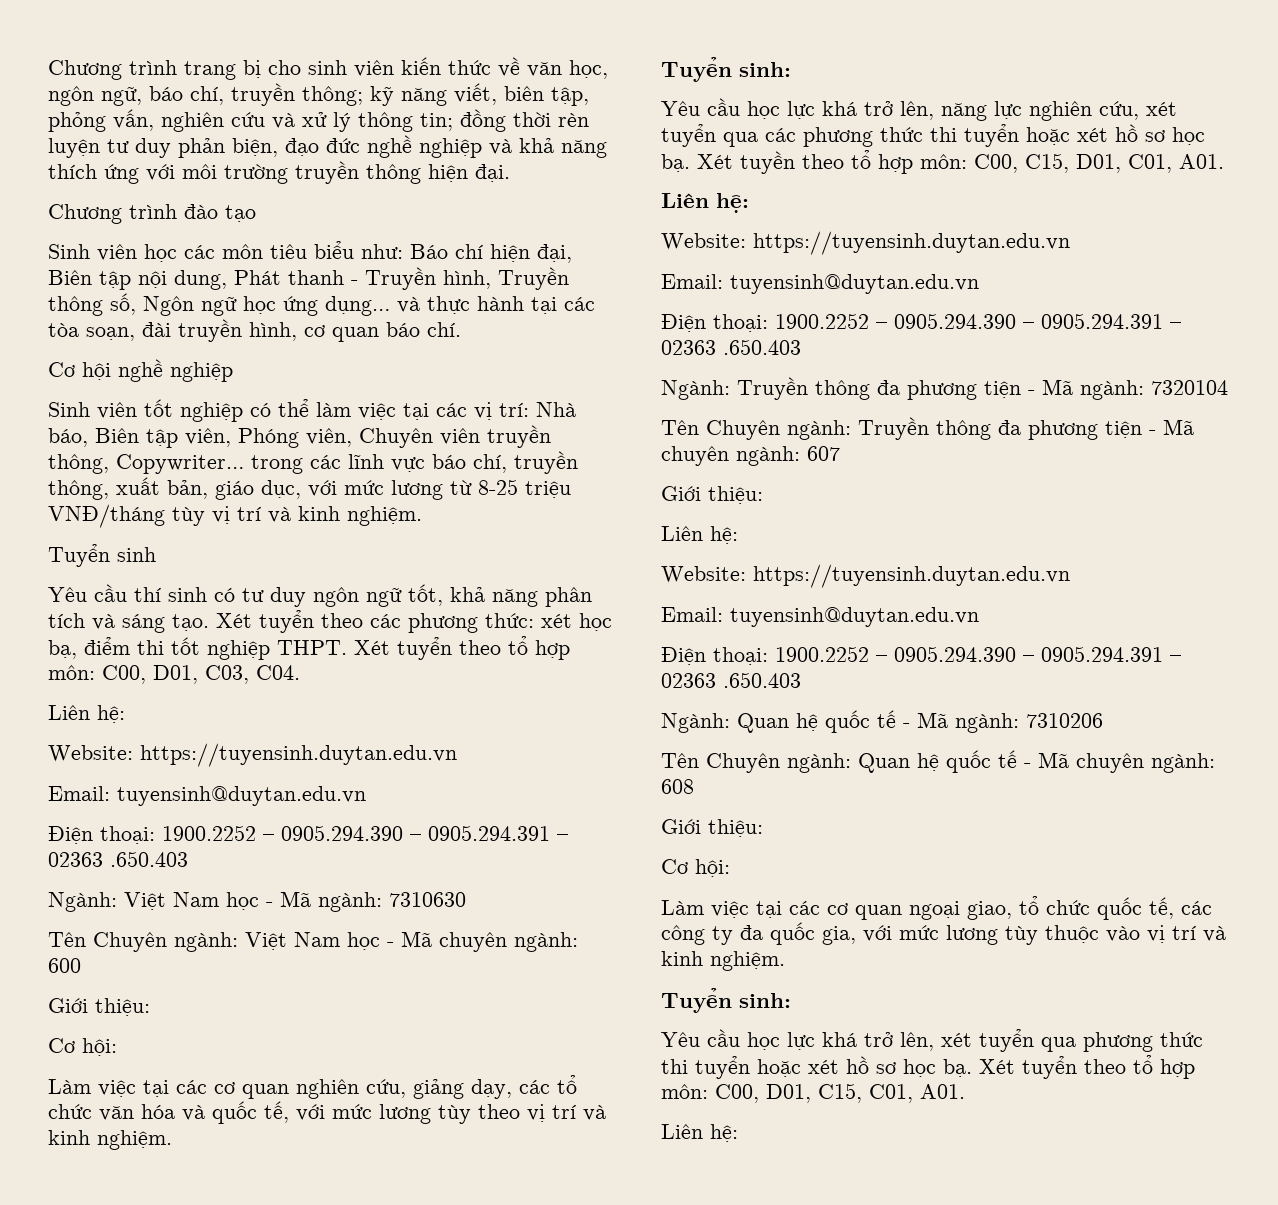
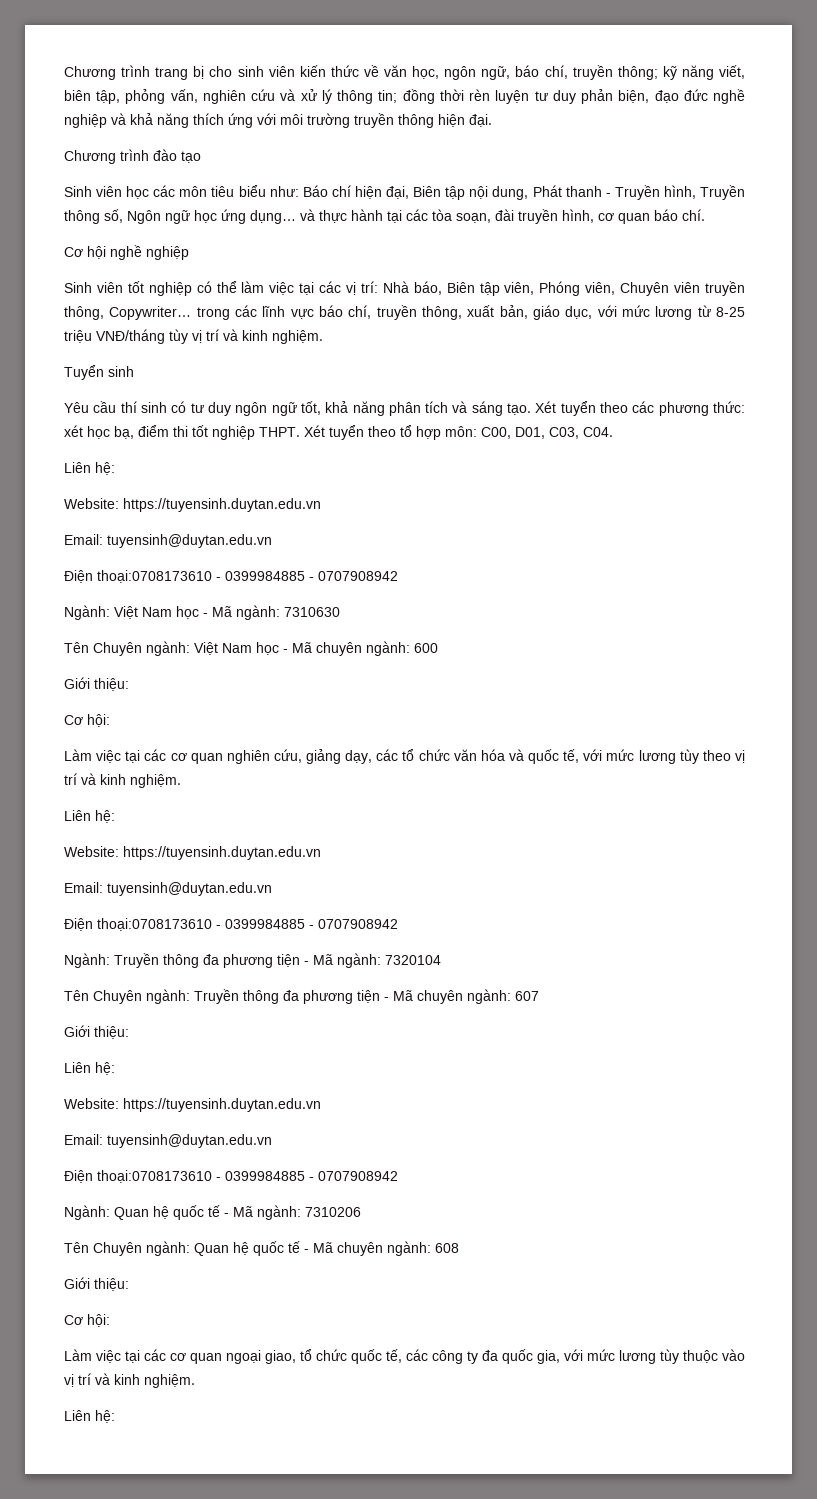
[100,825,568,844] [48,851,188,867] thoại: 1900.2252 – 0905.294.390 – 0905.294.391 – 02363 .650.403 -> [97,570,398,583] thoại:0708173610 - 0399984885 - 0707908942
[661,57,791,82] [661,98,1177,121] [661,124,1205,147] [661,150,1224,174] [661,193,749,213] [661,231,1070,255] [661,274,979,294] [661,313,1181,332] [661,339,801,355] // Tuyển sinh: // Yêu cầu học lực khá trở lên, năng lực nghiên cứu, xét tuyển qua các phương thức thi tuyển hoặc xét hồ sơ học bạ. Xét tuyền theo tổ hợp môn: C00, C15, D01, C01, A01. // Liên hệ: // Website: https://tuyensinh.duytan.edu.vn // Email: tuyensinh@duytan.edu.vn // Điện thoại: 1900.2252 – 0905.294.390 – 0905.294.391 – 02363 .650.403 -> [64,810,115,823] [64,846,321,860] [64,882,272,896] [64,918,398,931] // Liên hệ: // Website: https://tuyensinh.duytan.edu.vn // Email: tuyensinh@duytan.edu.vn // Điện thoại:0708173610 - 0399984885 - 0707908942
[713,646,1181,665] [661,672,801,688] thoại: 1900.2252 – 0905.294.390 – 0905.294.391 – 02363 .650.403 -> [97,1170,398,1183] thoại:0708173610 - 0399984885 - 0707908942
[661,988,791,1013] [661,1029,1203,1052] [661,1055,1195,1079] [661,1083,965,1103] // Tuyển sinh: // Yêu cầu học lực khá trở lên, xét tuyển qua phương thức thi tuyển hoặc xét hồ sơ học bạ. Xét tuyển theo tổ hợp môn: C00, D01, C15, C01, A01. -> (195, 1381) none

